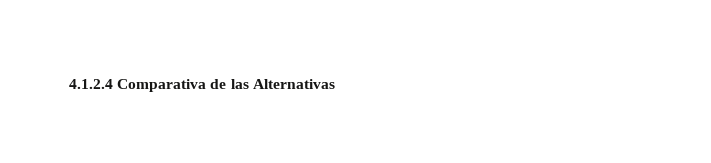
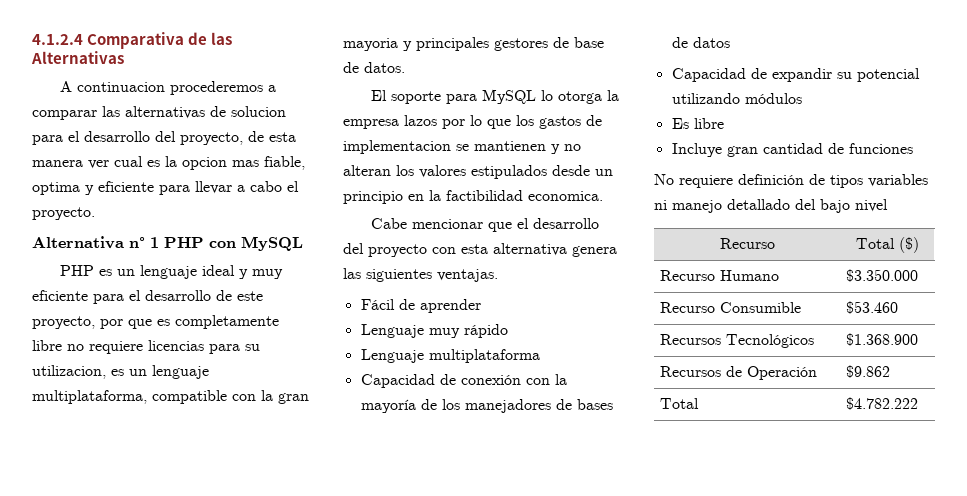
(335, 84) none -> [60,81,277,95] [32,106,286,120] [32,131,296,145] [32,156,305,170] [32,181,299,195] [32,207,95,220] [32,236,303,251] [60,265,284,279] [32,290,263,304] [32,315,279,329] [32,340,260,354] [32,365,209,379] [32,390,309,404] [343,37,604,51] [343,62,405,73] [371,89,620,104] [343,115,602,129] [343,140,581,154] [343,165,613,179] [343,190,603,204] [371,218,600,232] [343,243,617,257] [343,268,498,282] [360,299,481,313] [360,324,508,338] [360,349,540,363] [360,374,567,388] [360,399,613,413] [671,37,730,48] [671,68,920,82] [671,93,802,104] [671,118,724,129] [671,143,913,157] [654,174,928,188] [654,199,888,213] [720,238,775,249] [856,237,919,253] [660,270,780,281] [846,269,919,282] [660,302,802,313] [846,301,899,314] [660,334,815,348] [846,333,919,346] [660,366,818,380] [846,365,891,378] [660,398,700,409] [846,397,919,410] // A continuacion procederemos a comparar las alternativas de solucion para el desarrollo del proyecto, de esta manera ver cual es la opcion mas fiable, optima y eficiente para llevar a cabo el proyecto. // Alternativa n° 1 PHP con MySQL // PHP es un lenguaje ideal y muy eficiente para el desarrollo de este proyecto, por que es completamente libre no requiere licencias para su utilizacion, es un lenguaje multiplataforma, compatible con la gran mayoria y principales gestores de base de datos. // El soporte para MySQL lo otorga la empresa lazos por lo que los gastos de implementacion se mantienen y no alteran los valores estipulados desde un principio en la factibilidad economica. // Cabe mencionar que el desarrollo del proyecto con esta alternativa genera las siguientes ventajas. // Fácil de aprender // Lenguaje muy rápido // Lenguaje multiplataforma // Capacidad de conexión con la mayoría de los manejadores de bases de datos // Capacidad de expandir su potencial utilizando módulos // Es libre // Incluye gran cantidad de funciones // No requiere definición de tipos variables ni manejo detallado del bajo nivel // Recurso | Total ($) // Recurso Humano | $3.350.000 // Recurso Consumible | $53.460 // Recursos Tecnológicos | $1.368.900 // Recursos de Operación | $9.862 // Total | $4.782.222

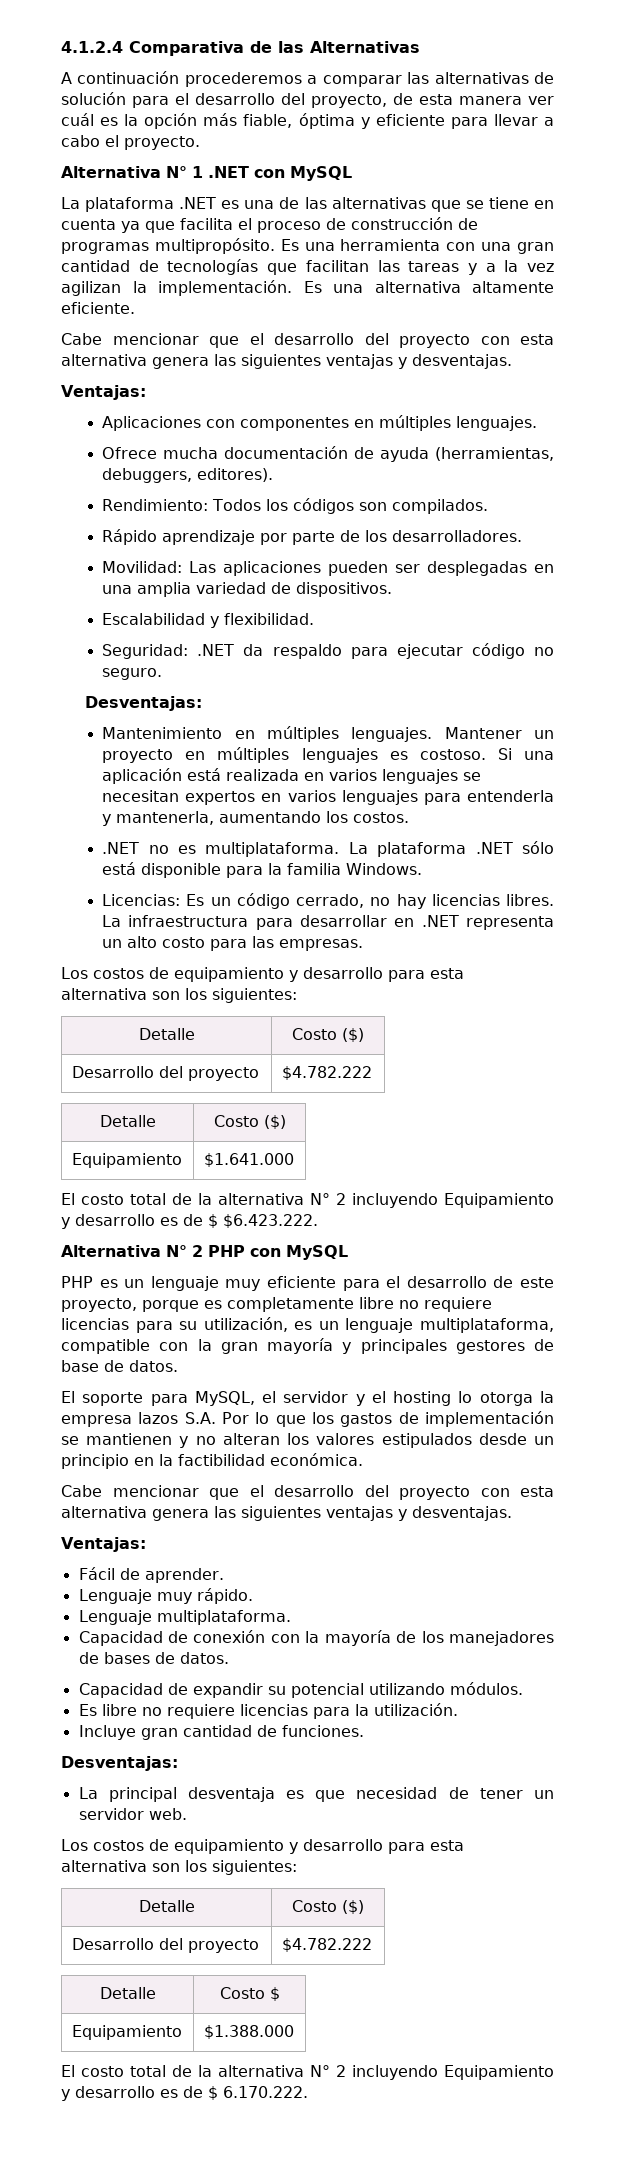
[77,82,166,92] continuacion -> [77,71,180,84] continuación
[231,106,286,117] solucion -> [61,92,126,105] solución
[114,156,143,167] cual -> [61,113,94,126] cuál
[182,156,305,170] [32,182,80,195] opcion mas fiable, optima -> [144,113,355,129] opción más fiable, óptima
[129,237,159,248] n° 1 -> [166,166,352,181] [61,197,554,212] [61,217,478,233] [61,238,554,254] [61,259,554,275] [61,280,554,296] [61,302,135,314] [61,333,554,348] [61,354,512,369] [61,385,146,400] [102,415,538,431] [102,446,554,462] [102,468,274,483] [102,498,489,514] [102,529,523,545] [102,561,554,576] [102,582,393,597] [102,613,315,628] [102,643,554,659] [102,668,163,680] [84,696,202,711] [102,726,554,742] [102,747,554,763] [102,768,482,784] [102,790,554,805] [102,811,410,826] [102,841,554,857] [102,862,423,878] [102,893,554,909] [102,915,554,930] [102,936,364,951] [61,967,464,982] [61,988,297,1003] [138,1028,195,1040] [292,1028,364,1042] [71,1066,259,1081] [281,1066,372,1080] [99,1115,156,1127] [213,1115,286,1129] [71,1153,182,1168] [203,1153,294,1167] [61,1193,554,1208] [61,1214,318,1229] [61,1245,203,1257] N° 1 .NET con MySQL // La plataforma .NET es una de las alternativas que se tiene en cuenta ya que facilita el proceso de construcción de programas multipropósito. Es una herramienta con una gran cantidad de tecnologías que facilitan las tareas y a la vez agilizan la implementación. Es una alternativa altamente eficiente. // Cabe mencionar que el desarrollo del proyecto con esta alternativa genera las siguientes ventajas y desventajas. // Ventajas: // Aplicaciones con componentes en múltiples lenguajes. // Ofrece mucha documentación de ayuda (herramientas, debuggers, editores). // Rendimiento: Todos los códigos son compilados. // Rápido aprendizaje por parte de los desarrolladores. // Movilidad: Las aplicaciones pueden ser desplegadas en una amplia variedad de dispositivos. // Escalabilidad y flexibilidad. // Seguridad: .NET da respaldo para ejecutar código no seguro. // Desventajas: // Mantenimiento en múltiples lenguajes. Mantener un proyecto en múltiples lenguajes es costoso. Si una aplicación está realizada en varios lenguajes se necesitan expertos en varios lenguajes para entenderla y mantenerla, aumentando los costos. // .NET no es multiplataforma. La plataforma .NET sólo está disponible para la familia Windows. // Licencias: Es un código cerrado, no hay licencias libres. La infraestructura para desarrollar en .NET representa un alto costo para las empresas. // Los costos de equipamiento y desarrollo para esta alternativa son los siguientes: // Detalle | Costo ($) // Desarrollo del proyecto | $4.782.222 // Detalle | Costo ($) // Equipamiento | $1.641.000 // El costo total de la alternativa N° 2 incluyendo Equipamiento y desarrollo es de $ $6.423.222. // Alternativa N° 2
[202,265,249,279] ideal y -> (219, 1283) none
[100,319,152,329] por que -> [142,1300,199,1312] porque
[32,365,106,379] utilizacion, -> [203,1317,288,1332] utilización,
[343,38,398,51] mayoria -> [267,1338,333,1354] mayoría
[482,89,537,104] MySQL -> [194,1391,452,1406] MySQL, el servidor y el hosting
[442,119,465,129] por -> [184,1412,249,1424] S.A. Por
[343,140,451,154] implementacion -> [424,1411,554,1427] implementación
[528,191,603,201] economica. -> [270,1453,363,1466] económica.
[437,269,498,282] ventajas. -> [326,1506,512,1521] [61,1537,146,1552] ventajas y desventajas. // Ventajas:
[419,299,481,313] aprender -> [144,1568,224,1583] aprender.
[463,324,508,338] [360,349,540,363] rápido // Lenguaje multiplataforma -> [196,1588,253,1604] [78,1610,291,1625] rápido. // Lenguaje multiplataforma.
[692,37,730,48] datos -> [179,1652,229,1664] datos.
[744,93,802,104] módulos -> [449,1682,523,1695] módulos.
[671,143,913,157] [654,174,928,188] [654,199,888,213] [720,238,775,249] [856,237,919,253] [660,270,780,281] [846,269,919,282] [660,302,802,313] [846,301,899,314] [660,334,815,348] [846,333,919,346] [660,366,818,380] [846,365,891,378] [660,398,700,409] [846,397,919,410] // Incluye gran cantidad de funciones // No requiere definición de tipos variables ni manejo detallado del bajo nivel // Recurso | Total ($) // Recurso Humano | $3.350.000 // Recurso Consumible | $53.460 // Recursos Tecnológicos | $1.368.900 // Recursos de Operación | $9.862 // Total | $4.782.222 -> [141,1703,458,1719] [78,1725,364,1740] [61,1756,178,1771] [78,1787,554,1802] [78,1808,187,1820] [61,1839,464,1854] [61,1860,297,1875] [138,1900,195,1912] [292,1900,364,1914] [71,1938,259,1953] [281,1938,372,1952] [99,1987,156,1999] [219,1987,280,2001] [71,2025,182,2040] [203,2025,294,2039] [61,2065,554,2080] [61,2086,308,2101] no requiere licencias para la utilización. // Incluye gran cantidad de funciones. // Desventajas: // La principal desventaja es que necesidad de tener un servidor web. // Los costos de equipamiento y desarrollo para esta alternativa son los siguientes: // Detalle | Costo ($) // Desarrollo del proyecto | $4.782.222 // Detalle | Costo $ // Equipamiento | $1.388.000 // El costo total de la alternativa N° 2 incluyendo Equipamiento y desarrollo es de $ 6.170.222.

